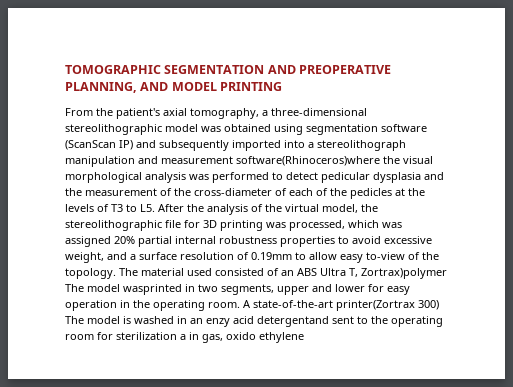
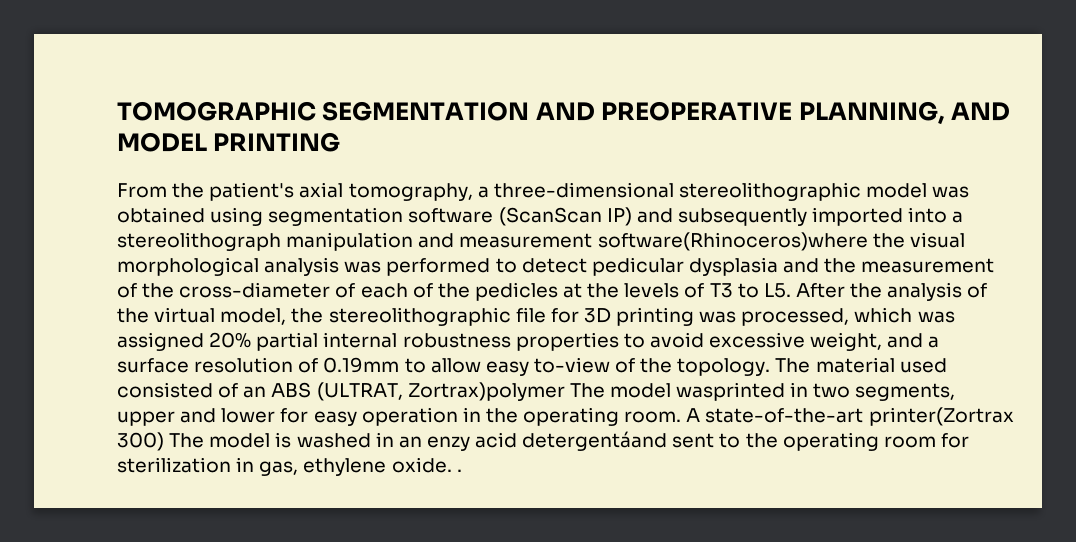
[320,268,358,277] Ultra T, -> [316,382,403,401] (ULTRAT,
[257,316,329,327] detergentand -> [522,431,668,451] detergentáand
[180,334,186,340] a -> (231, 465) none
[226,332,304,343] oxido ethylene -> [303,457,462,476] ethylene oxide. .

